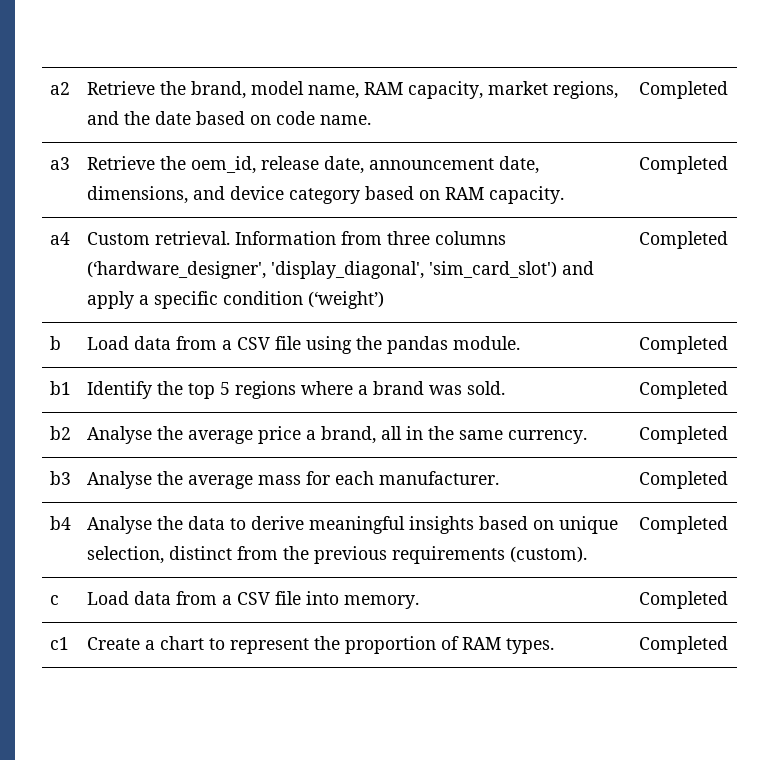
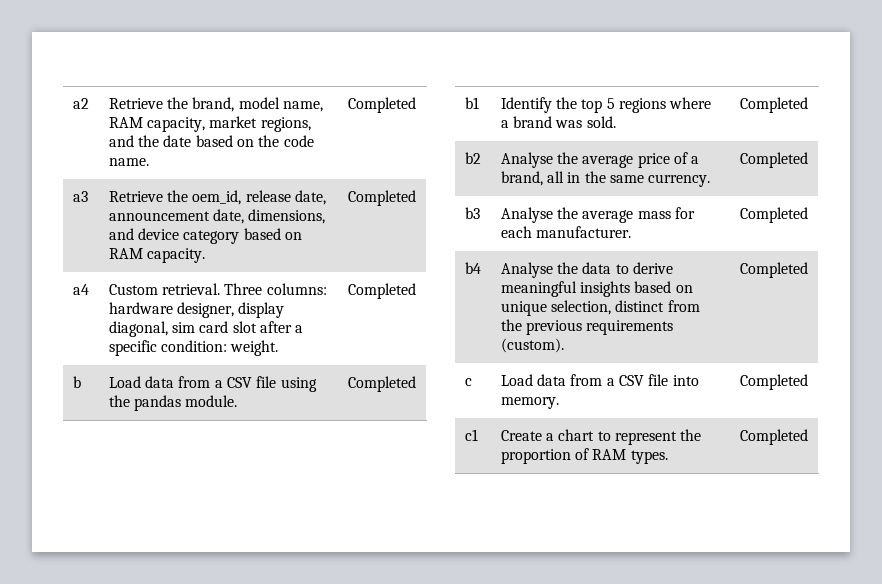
(271, 120) none -> [258,135,280,147] the
[234,231,506,245] [86,261,594,279] [86,291,384,309] Information from three columns (‘hardware_designer', 'display_diagonal', 'sim_card_slot') and apply a specific condition (‘weight’) -> [224,283,327,295] [108,302,285,318] [108,321,304,337] [108,340,279,356] Three columns: hardware designer, display diagonal, sim card slot after a specific condition: weight.
(301, 435) none -> [673,152,688,164] of

